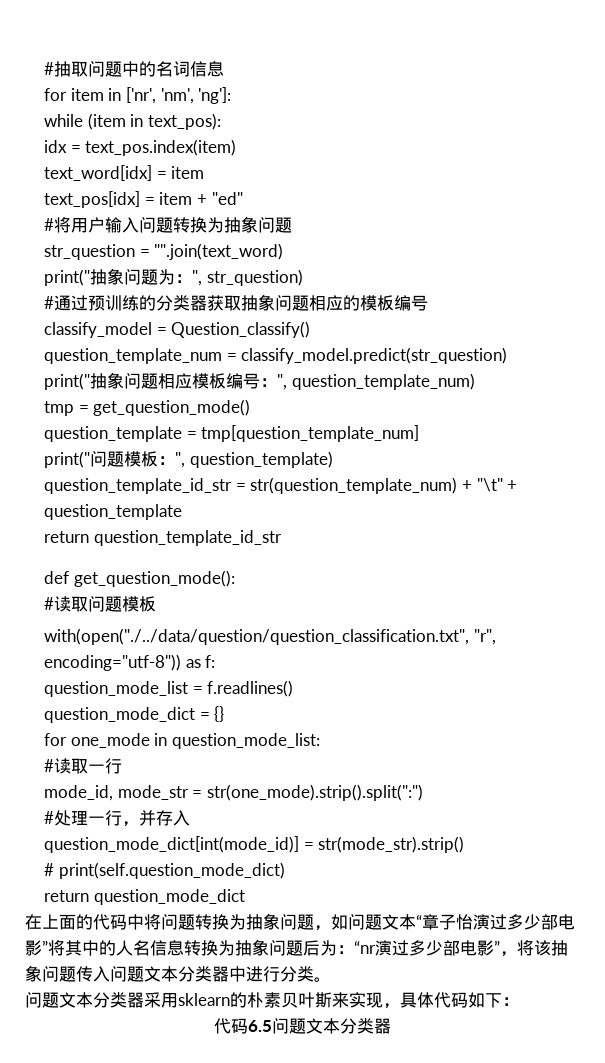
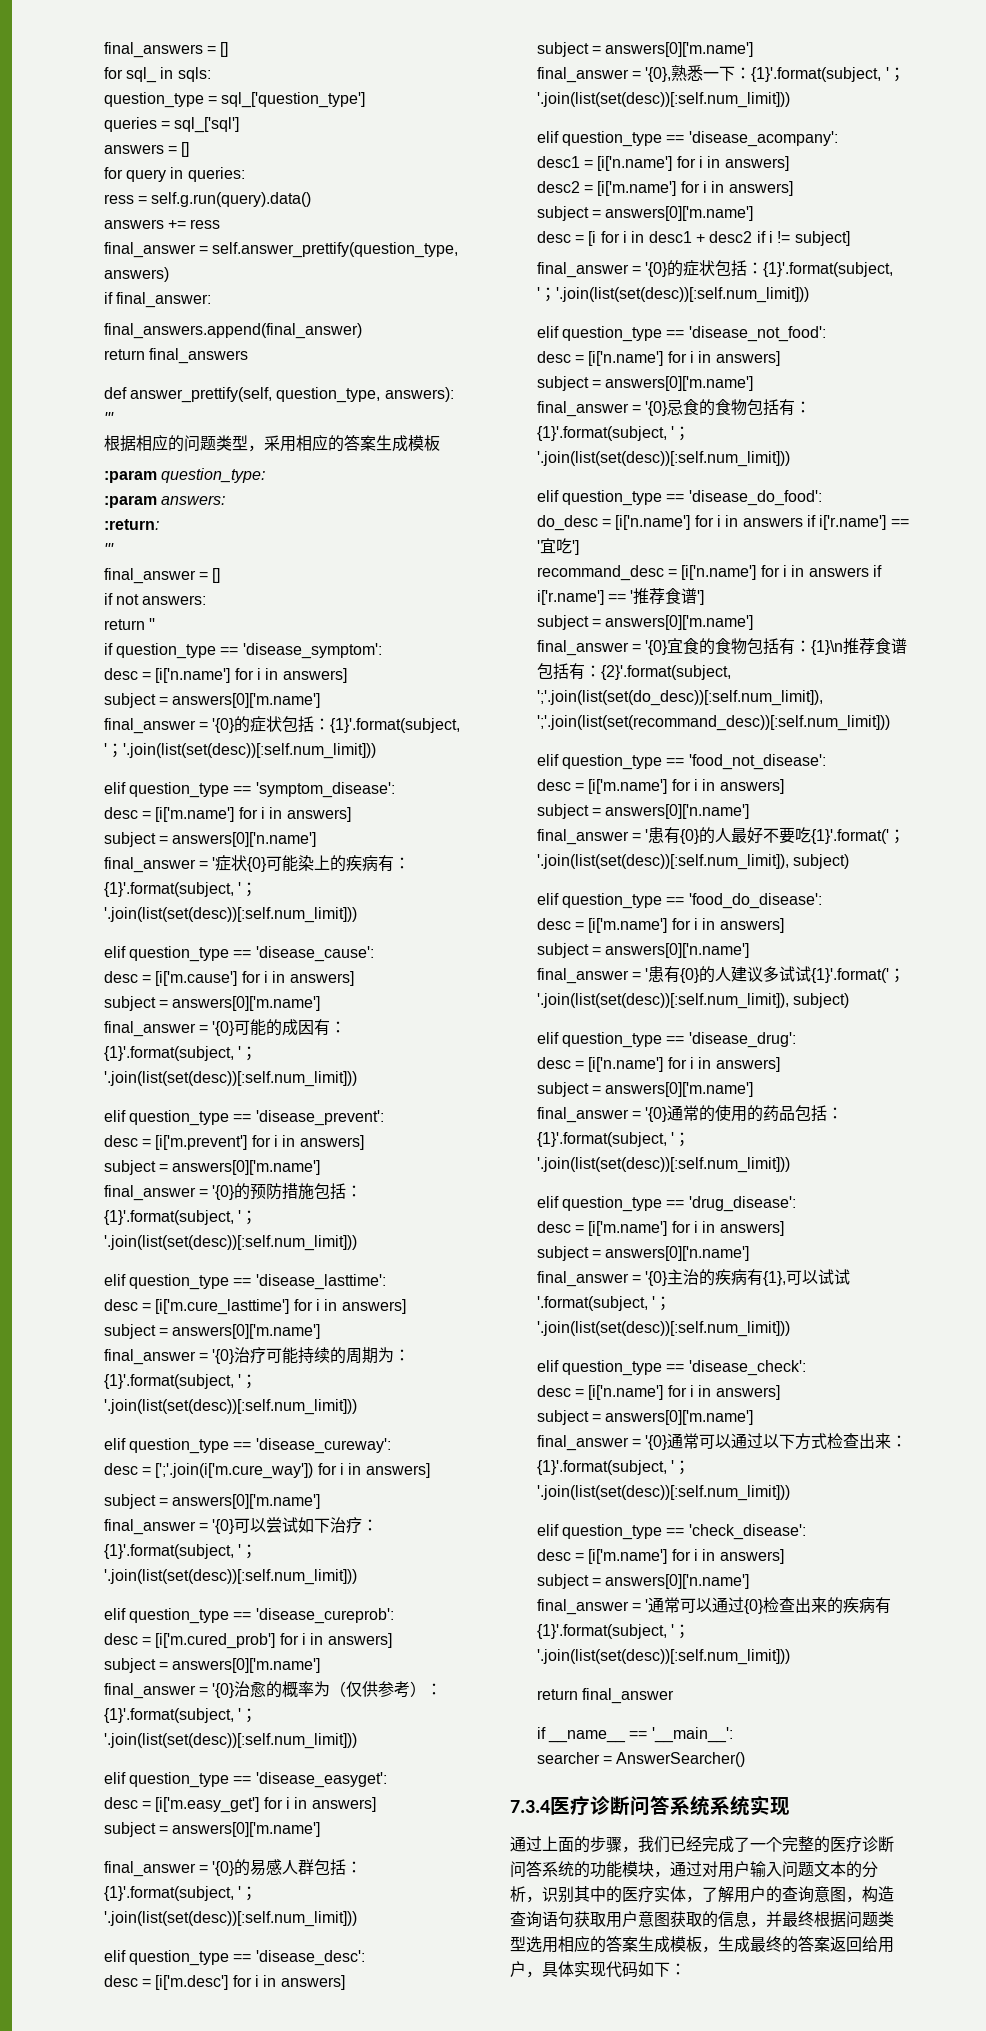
[44,61,225,77] [44,87,232,104] [44,113,221,130] [44,139,237,156] [44,165,205,181] [44,191,243,208] [44,216,293,233] [44,243,284,260] [44,268,303,286] [44,294,429,311] [44,321,311,338] [44,347,508,364] [44,372,475,390] [44,399,251,416] [44,425,420,442] [44,451,333,468] [44,477,518,494] [44,504,183,520] [44,530,282,546] [44,570,235,587] [44,596,157,612] [44,628,496,645] [44,654,216,671] [44,680,294,697] [44,706,225,723] [44,733,320,749] [44,758,123,774] [44,784,423,801] [44,810,191,827] [44,836,465,853] [44,862,285,879] [44,889,245,905] [25,913,575,931] [25,939,568,957] [25,965,331,982] [25,992,519,1009] [214,1018,391,1034] #抽取问题中的名词信息 // for item in ['nr', 'nm', 'ng']: // while (item in text_pos): // idx = text_pos.index(item) // text_word[idx] = item // text_pos[idx] = item + "ed" // #将用户输入问题转换为抽象问题 // str_question = "".join(text_word) // print("抽象问题为：", str_question) // #通过预训练的分类器获取抽象问题相应的模板编号 // classify_model = Question_classify() // question_template_num = classify_model.predict(str_question) // print("抽象问题相应模板编号：", question_template_num) // tmp = get_question_mode() // question_template = tmp[question_template_num] // print("问题模板：", question_template) // question_template_id_str = str(question_template_num) + "\t" + question_template // return question_template_id_str // def get_question_mode(): // #读取问题模板 // with(open("./../data/question/question_classification.txt", "r", encoding="utf-8")) as f: // question_mode_list = f.readlines() // question_mode_dict = {} // for one_mode in question_mode_list: // #读取一行 // mode_id, mode_str = str(one_mode).strip().split(":") // #处理一行，并存入 // question_mode_dict[int(mode_id)] = str(mode_str).strip() // # print(self.question_mode_dict) // return question_mode_dict // 在上面的代码中将问题转换为抽象问题，如问题文本“章子怡演过多少部电影”将其中的人名信息转换为抽象问题后为：“nr演过多少部电影”，将该抽象问题传入问题文本分类器中进行分类。 // 问题文本分类器采用sklearn的朴素贝叶斯来实现，具体代码如下： // 代码6.5问题文本分类器 -> [103,42,229,58] [103,67,211,83] [103,92,366,108] [103,117,240,133] [103,142,190,157] [103,167,245,182] [103,192,312,207] [103,219,221,229] [103,242,459,258] [103,267,169,282] [103,292,212,308] [103,323,362,339] [103,348,249,364] [103,387,454,403] [103,412,114,424] [103,434,440,452] [103,468,266,483] [103,495,226,508] [103,519,159,530] [103,543,114,555] [103,568,221,584] [103,593,207,605] [103,618,156,630] [103,643,382,659] [103,668,347,683] [103,693,321,708] [103,716,461,734] [103,743,376,759] [103,782,395,798] [103,807,351,822] [103,832,317,847] [103,855,411,873] [103,882,258,897] [103,907,357,923] [103,946,374,962] [103,971,354,986] [103,996,321,1011] [103,1019,347,1037] [103,1046,258,1061] [103,1071,357,1087] [103,1110,384,1126] [103,1135,364,1150] [103,1160,321,1175] [103,1183,363,1201] [103,1210,258,1225] [103,1235,357,1251] [103,1274,386,1290] [103,1299,406,1315] [103,1324,321,1339] [103,1347,411,1365] [103,1374,258,1389] [103,1399,357,1415] [103,1438,391,1454] [103,1463,430,1479] [103,1494,321,1509] [103,1517,379,1535] [103,1544,258,1559] [103,1569,357,1585] [103,1608,394,1624] [103,1633,392,1649] [103,1658,321,1673] [103,1681,443,1699] [103,1708,258,1723] [103,1733,357,1749] [103,1772,387,1788] [103,1797,376,1813] [103,1822,321,1837] [103,1859,363,1877] [103,1886,258,1901] [103,1911,357,1927] [103,1950,365,1966] [103,1975,345,1990] [536,42,754,57] [536,65,905,83] [536,92,790,108] [536,131,838,147] [536,156,789,171] [536,181,793,196] [536,206,754,221] [536,231,850,246] [536,260,894,278] [536,287,809,303] [536,326,826,342] [536,351,780,366] [536,376,754,391] [536,399,812,417] [536,426,691,441] [536,451,790,467] [536,490,822,506] [536,515,909,531] [536,538,579,555] [536,565,883,581] [536,588,705,605] [536,615,754,630] [536,638,908,656] [536,663,731,680] [536,690,823,706] [536,715,890,731] [536,754,826,770] [536,779,784,794] [536,804,750,819] [536,827,906,845] [536,854,850,870] [536,893,822,909] [536,918,784,933] [536,943,750,958] [536,966,906,984] [536,993,850,1009] [536,1032,796,1048] [536,1057,780,1072] [536,1082,754,1097] [536,1105,844,1123] [536,1132,691,1147] [536,1157,790,1173] [536,1196,796,1212] [536,1221,784,1236] [536,1246,750,1261] [536,1269,851,1287] [536,1296,672,1311] [536,1321,790,1337] [536,1360,806,1376] [536,1385,780,1400] [536,1410,754,1425] [536,1433,908,1451] [536,1460,691,1475] [536,1485,790,1501] [536,1524,806,1540] [536,1549,784,1564] [536,1574,750,1589] [536,1597,892,1615] [536,1624,691,1639] [536,1649,790,1665] [536,1688,675,1704] [536,1727,733,1743] [536,1752,746,1767] [510,1795,790,1816] [510,1836,894,1853] [510,1861,878,1878] [510,1886,894,1903] [510,1911,894,1928] [510,1935,894,1953] [510,1961,686,1978] final_answers = [] // for sql_ in sqls: // question_type = sql_['question_type'] // queries = sql_['sql'] // answers = [] // for query in queries: // ress = self.g.run(query).data() // answers += ress // final_answer = self.answer_prettify(question_type, answers) // if final_answer: // final_answers.append(final_answer) // return final_answers // def answer_prettify(self, question_type, answers): // ''' // 根据相应的问题类型，采用相应的答案生成模板 // :param question_type: // :param answers: // :return: // ''' // final_answer = [] // if not answers: // return '' // if question_type == 'disease_symptom': // desc = [i['n.name'] for i in answers] // subject = answers[0]['m.name'] // final_answer = '{0}的症状包括：{1}'.format(subject, '；'.join(list(set(desc))[:self.num_limit])) // elif question_type == 'symptom_disease': // desc = [i['m.name'] for i in answers] // subject = answers[0]['n.name'] // final_answer = '症状{0}可能染上的疾病有：{1}'.format(subject, '；'.join(list(set(desc))[:self.num_limit])) // elif question_type == 'disease_cause': // desc = [i['m.cause'] for i in answers] // subject = answers[0]['m.name'] // final_answer = '{0}可能的成因有：{1}'.format(subject, '；'.join(list(set(desc))[:self.num_limit])) // elif question_type == 'disease_prevent': // desc = [i['m.prevent'] for i in answers] // subject = answers[0]['m.name'] // final_answer = '{0}的预防措施包括：{1}'.format(subject, '；'.join(list(set(desc))[:self.num_limit])) // elif question_type == 'disease_lasttime': // desc = [i['m.cure_lasttime'] for i in answers] // subject = answers[0]['m.name'] // final_answer = '{0}治疗可能持续的周期为：{1}'.format(subject, '；'.join(list(set(desc))[:self.num_limit])) // elif question_type == 'disease_cureway': // desc = [';'.join(i['m.cure_way']) for i in answers] // subject = answers[0]['m.name'] // final_answer = '{0}可以尝试如下治疗：{1}'.format(subject, '；'.join(list(set(desc))[:self.num_limit])) // elif question_type == 'disease_cureprob': // desc = [i['m.cured_prob'] for i in answers] // subject = answers[0]['m.name'] // final_answer = '{0}治愈的概率为（仅供参考）：{1}'.format(subject, '；'.join(list(set(desc))[:self.num_limit])) // elif question_type == 'disease_easyget': // desc = [i['m.easy_get'] for i in answers] // subject = answers[0]['m.name'] // final_answer = '{0}的易感人群包括：{1}'.format(subject, '；'.join(list(set(desc))[:self.num_limit])) // elif question_type == 'disease_desc': // desc = [i['m.desc'] for i in answers] // subject = answers[0]['m.name'] // final_answer = '{0},熟悉一下：{1}'.format(subject, '；'.join(list(set(desc))[:self.num_limit])) // elif question_type == 'disease_acompany': // desc1 = [i['n.name'] for i in answers] // desc2 = [i['m.name'] for i in answers] // subject = answers[0]['m.name'] // desc = [i for i in desc1 + desc2 if i != subject] // final_answer = '{0}的症状包括：{1}'.format(subject, '；'.join(list(set(desc))[:self.num_limit])) // elif question_type == 'disease_not_food': // desc = [i['n.name'] for i in answers] // subject = answers[0]['m.name'] // final_answer = '{0}忌食的食物包括有：{1}'.format(subject, '；'.join(list(set(desc))[:self.num_limit])) // elif question_type == 'disease_do_food': // do_desc = [i['n.name'] for i in answers if i['r.name'] == '宜吃'] // recommand_desc = [i['n.name'] for i in answers if i['r.name'] == '推荐食谱'] // subject = answers[0]['m.name'] // final_answer = '{0}宜食的食物包括有：{1}\n推荐食谱包括有：{2}'.format(subject, ';'.join(list(set(do_desc))[:self.num_limit]), ';'.join(list(set(recommand_desc))[:self.num_limit])) // elif question_type == 'food_not_disease': // desc = [i['m.name'] for i in answers] // subject = answers[0]['n.name'] // final_answer = '患有{0}的人最好不要吃{1}'.format('；'.join(list(set(desc))[:self.num_limit]), subject) // elif question_type == 'food_do_disease': // desc = [i['m.name'] for i in answers] // subject = answers[0]['n.name'] // final_answer = '患有{0}的人建议多试试{1}'.format('；'.join(list(set(desc))[:self.num_limit]), subject) // elif question_type == 'disease_drug': // desc = [i['n.name'] for i in answers] // subject = answers[0]['m.name'] // final_answer = '{0}通常的使用的药品包括：{1}'.format(subject, '；'.join(list(set(desc))[:self.num_limit])) // elif question_type == 'drug_disease': // desc = [i['m.name'] for i in answers] // subject = answers[0]['n.name'] // final_answer = '{0}主治的疾病有{1},可以试试'.format(subject, '；'.join(list(set(desc))[:self.num_limit])) // elif question_type == 'disease_check': // desc = [i['n.name'] for i in answers] // subject = answers[0]['m.name'] // final_answer = '{0}通常可以通过以下方式检查出来：{1}'.format(subject, '；'.join(list(set(desc))[:self.num_limit])) // elif question_type == 'check_disease': // desc = [i['m.name'] for i in answers] // subject = answers[0]['n.name'] // final_answer = '通常可以通过{0}检查出来的疾病有{1}'.format(subject, '；'.join(list(set(desc))[:self.num_limit])) // return final_answer // if __name__ == '__main__': // searcher = AnswerSearcher() // 7.3.4医疗诊断问答系统系统实现 // 通过上面的步骤，我们已经完成了一个完整的医疗诊断问答系统的功能模块，通过对用户输入问题文本的分析，识别其中的医疗实体，了解用户的查询意图，构造查询语句获取用户意图获取的信息，并最终根据问题类型选用相应的答案生成模板，生成最终的答案返回给用户，具体实现代码如下：

